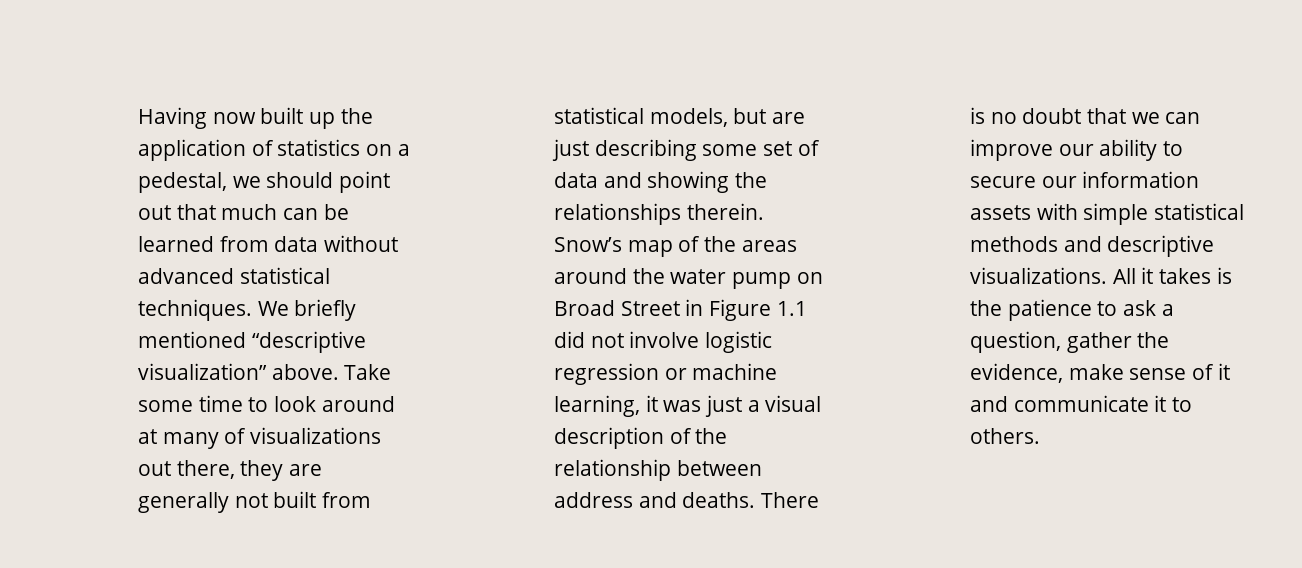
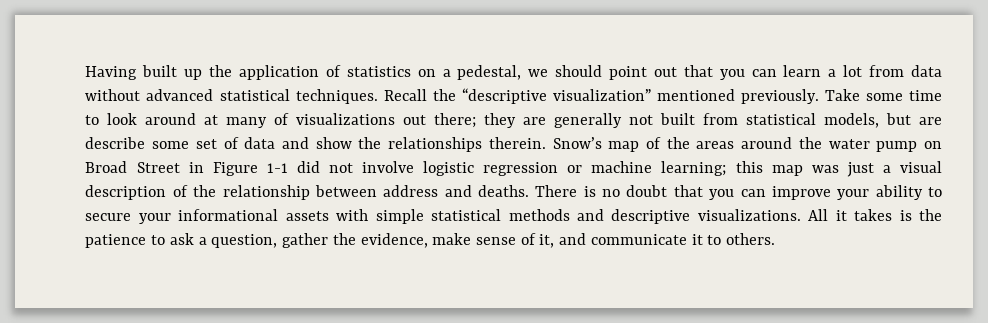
[212,112,256,124] now -> (138, 73) none
[221,204,349,220] [137,236,214,252] much can be learned -> [719,65,863,80] you can learn a lot
[257,299,357,321] [137,331,366,353] [137,363,339,380] We briefly mentioned “descriptive visualization” above. -> [383,88,819,104] Recall the “descriptive visualization” mentioned previously.
[176,460,235,479] there, -> [434,113,477,128] there;
[551,139,697,161] just describing -> [85,137,146,149] describe
[647,171,730,193] showing -> [315,137,352,149] show
[776,301,807,316] 1.1 -> [266,163,288,173] 1-1
[553,395,658,417] learning, it -> [661,161,803,176] learning; this map
[1131,112,1160,124] we -> [709,189,735,200] you
[1058,144,1094,156] our -> [837,189,870,200] your
[1041,171,1200,188] our information -> [138,209,279,224] your informational
[1217,363,1230,380] it -> [539,234,555,248] it,

